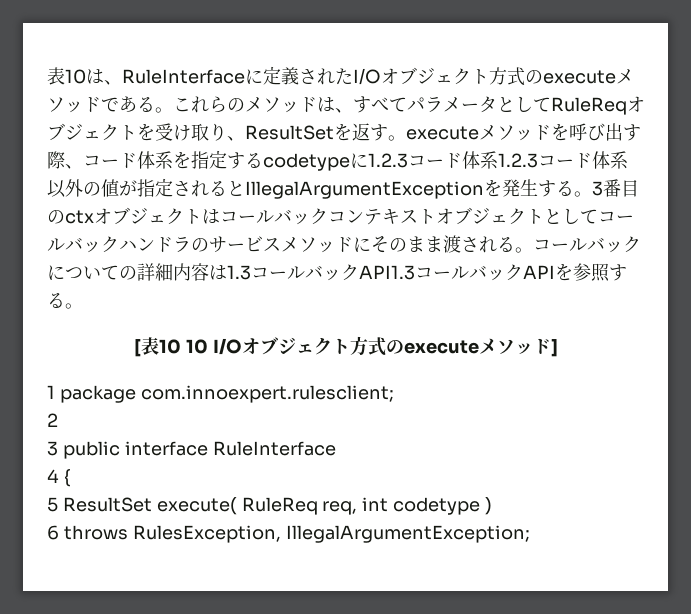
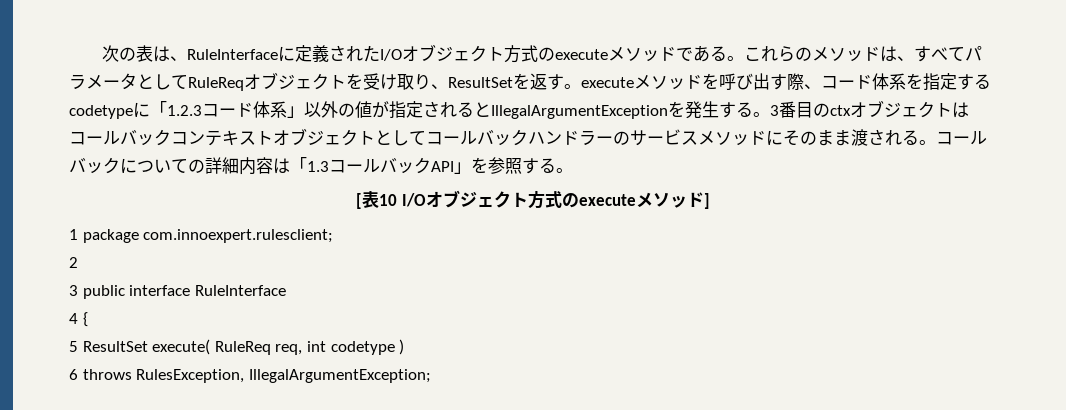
[47,67,86,85] 表10 -> [102,45,154,62] 次の表
[368,151,628,169] 1.2.3コード体系1.2.3コード体系 -> [150,101,304,118] 「1.2.3コード体系」
(191, 245) none -> [596,136,613,144] ー
(227, 272) none -> [290,157,307,172] 「
[359,264,555,281] API1.3コールバックAPI -> [431,161,471,174] API」
[186,339,208,354] 10 -> (398, 200) none

